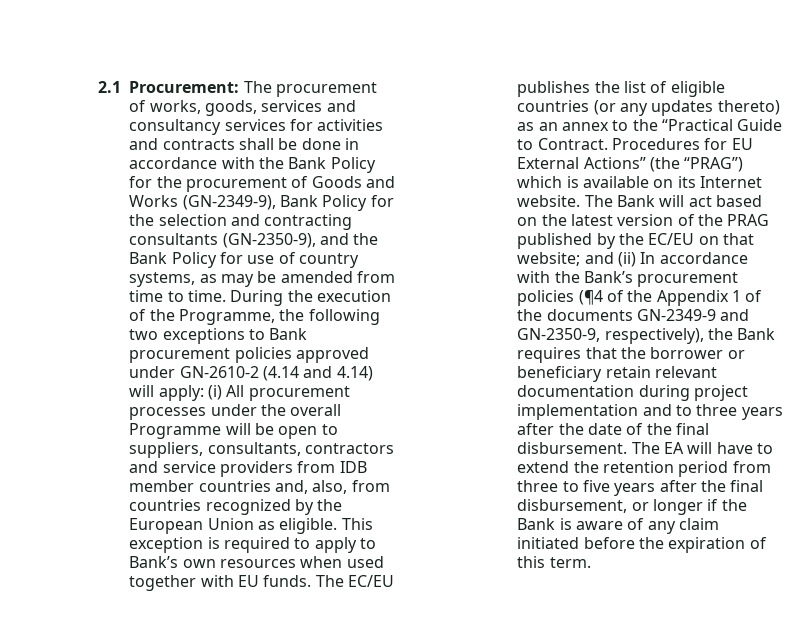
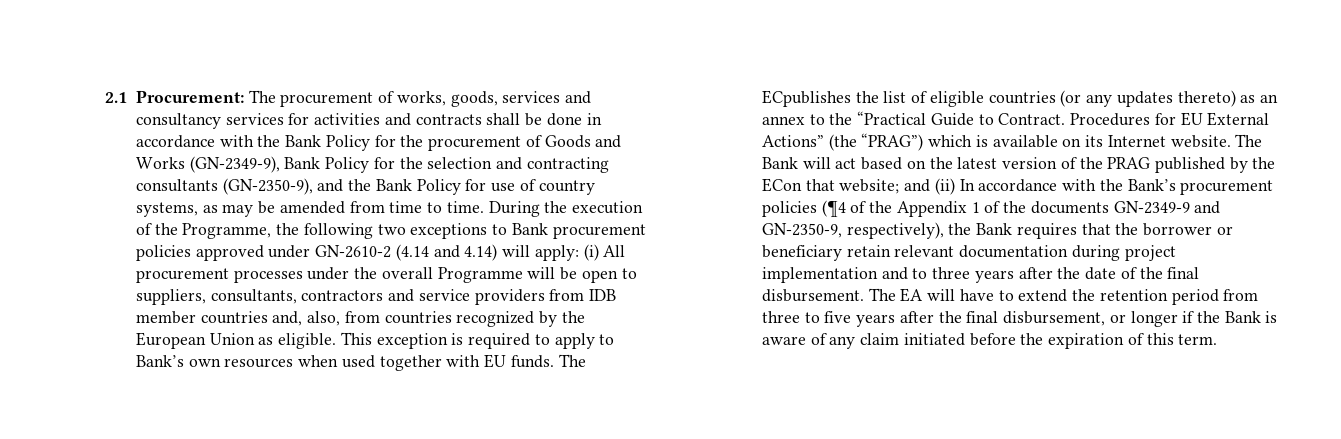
[347,575,394,587] [517,81,591,97] EC/EU publishes -> [761,90,851,107] ECpublishes
[648,233,719,245] EC/EU on -> [761,178,802,192] ECon

